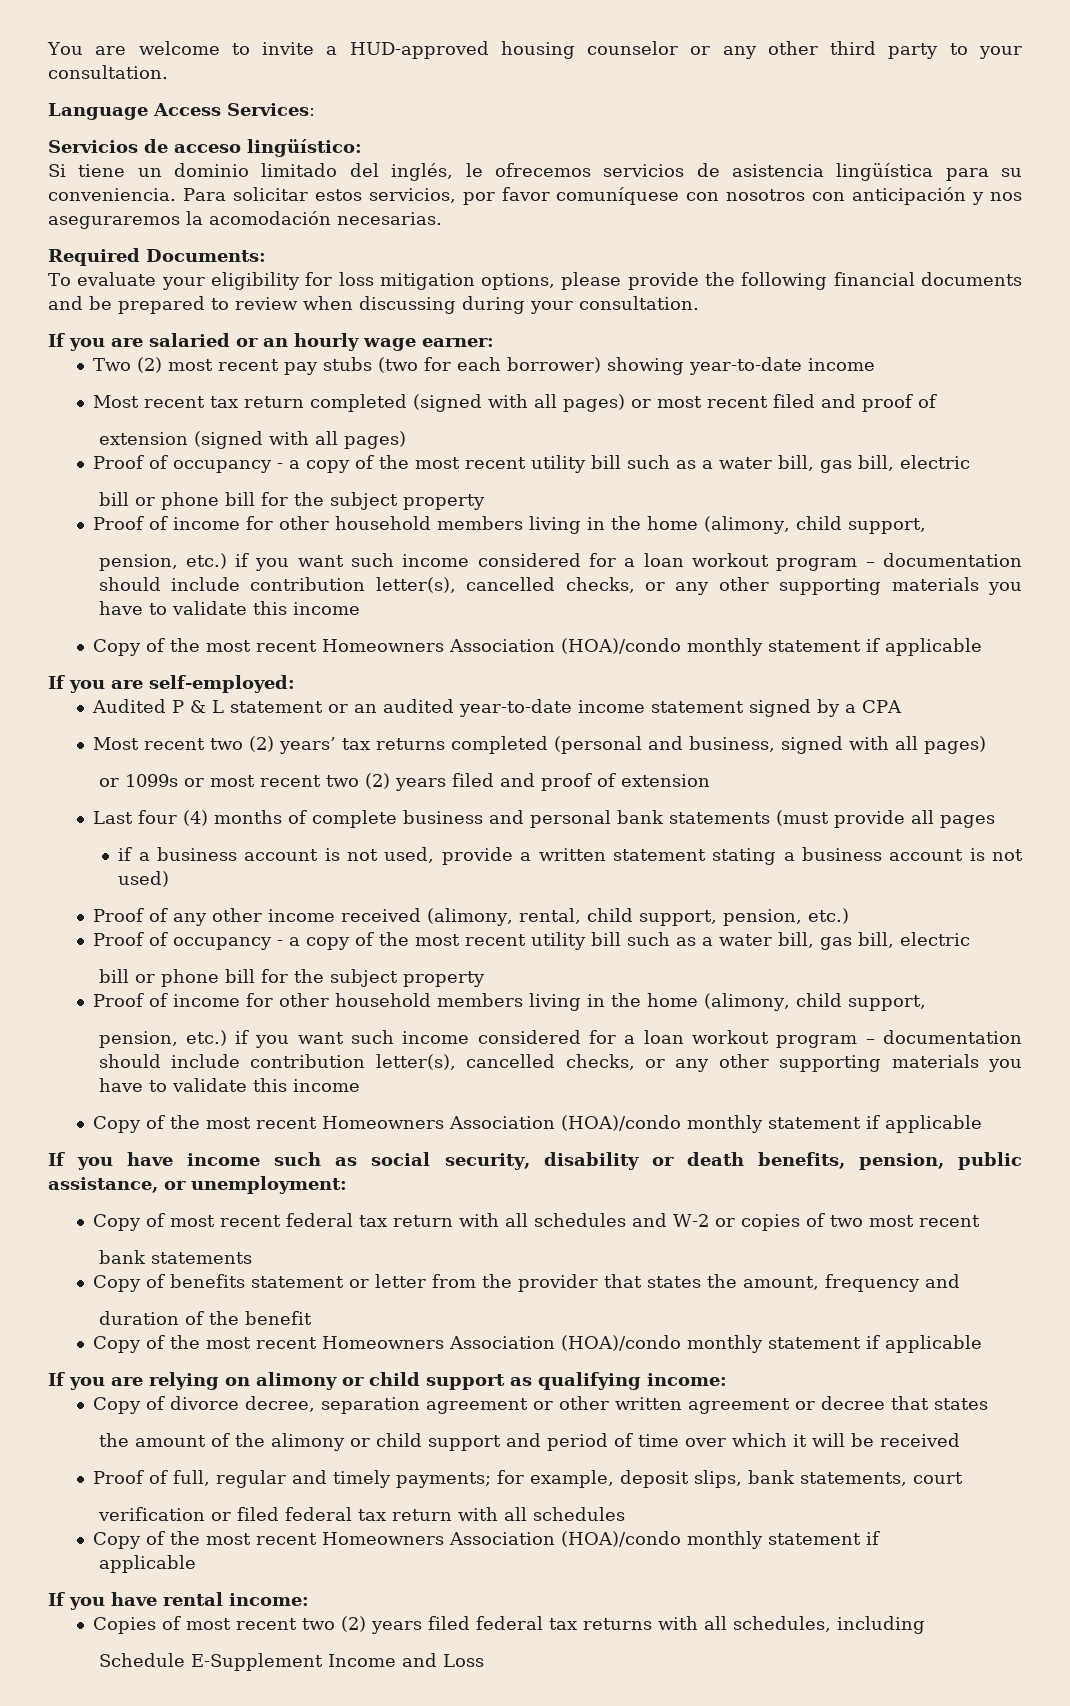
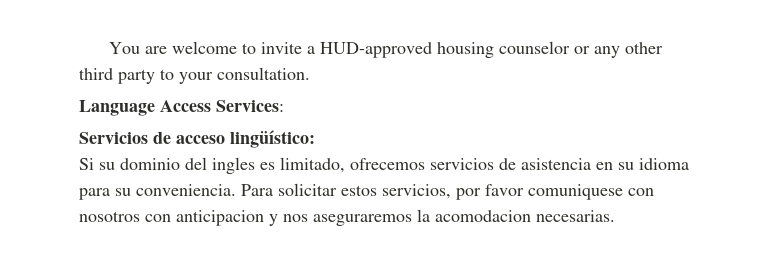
[78,163,483,181] tiene un dominio limitado del inglés, le -> [99,157,345,174] su dominio del ingles es limitado,
[836,163,934,181] lingüística -> [596,158,689,170] en su idioma
[556,187,680,205] comuníquese -> [528,184,623,200] comuniquese
[852,187,967,205] anticipación -> [176,210,264,226] anticipacion
[209,211,331,225] acomodación -> [435,210,531,222] acomodacion
[48,248,266,266] [48,272,1023,290] [48,296,699,314] [48,333,494,351] [93,357,876,375] [93,394,938,412] [98,431,406,449] [93,455,971,473] [98,492,485,510] [93,516,927,534] [98,553,1022,571] [98,577,1023,595] [98,601,360,615] [93,638,983,656] [48,675,295,693] [92,699,903,717] [93,736,987,754] [98,773,710,791] [93,810,996,828] [118,847,1023,865] [118,871,170,887] [93,908,850,926] [93,932,971,950] [98,969,485,987] [93,993,927,1011] [98,1030,1022,1048] [98,1054,1023,1072] [98,1078,360,1092] [93,1115,983,1133] [48,1152,1022,1170] [48,1176,347,1194] [93,1213,981,1231] [98,1250,252,1264] [93,1274,961,1292] [98,1311,312,1325] [93,1335,983,1353] [48,1372,727,1390] [93,1396,989,1414] [98,1433,960,1451] [93,1470,964,1488] [97,1507,625,1521] [93,1531,881,1549] [98,1555,196,1573] [48,1592,309,1610] [93,1616,926,1634] [98,1653,484,1671] // Required Documents: // To evaluate your eligibility for loss mitigation options, please provide the following financial documents and be prepared to review when discussing during your consultation. // If you are salaried or an hourly wage earner: // Two (2) most recent pay stubs (two for each borrower) showing year-to-date income // Most recent tax return completed (signed with all pages) or most recent filed and proof of // extension (signed with all pages) // Proof of occupancy - a copy of the most recent utility bill such as a water bill, gas bill, electric // bill or phone bill for the subject property // Proof of income for other household members living in the home (alimony, child support, // pension, etc.) if you want such income considered for a loan workout program – documentation should include contribution letter(s), cancelled checks, or any other supporting materials you have to validate this income // Copy of the most recent Homeowners Association (HOA)/condo monthly statement if applicable // If you are self-employed: // Audited P & L statement or an audited year-to-date income statement signed by a CPA // Most recent two (2) years’ tax returns completed (personal and business, signed with all pages) // or 1099s or most recent two (2) years filed and proof of extension // Last four (4) months of complete business and personal bank statements (must provide all pages // if a business account is not used, provide a written statement stating a business account is not used) // Proof of any other income received (alimony, rental, child support, pension, etc.) // Proof of occupancy - a copy of the most recent utility bill such as a water bill, gas bill, electric // bill or phone bill for the subject property // Proof of income for other household members living in the home (alimony, child support, // pension, etc.) if you want such income considered for a loan workout program – documentation should include contribution letter(s), cancelled checks, or any other supporting materials you have to validate this income // Copy of the most recent Homeowners Association (HOA)/condo monthly statement if applicable // If you have income such as social security, disability or death benefits, pension, public assistance, or unemployment: // Copy of most recent federal tax return with all schedules and W-2 or copies of two most recent // bank statements // Copy of benefits statement or letter from the provider that states the amount, frequency and // duration of the benefit // Copy of the most recent Homeowners Association (HOA)/condo monthly statement if applicable // If you are relying on alimony or child support as qualifying income: // Copy of divorce decree, separation agreement or other written agreement or decree that states // the amount of the alimony or child support and period of time over which it will be received // Proof of full, regular and timely payments; for example, deposit slips, bank statements, court // verification or filed federal tax return with all schedules // Copy of the most recent Homeowners Association (HOA)/condo monthly statement if // applicable // If you have rental income: // Copies of most recent two (2) years filed federal tax returns with all schedules, including // Schedule E-Supplement Income and Loss -> (615, 216) none

